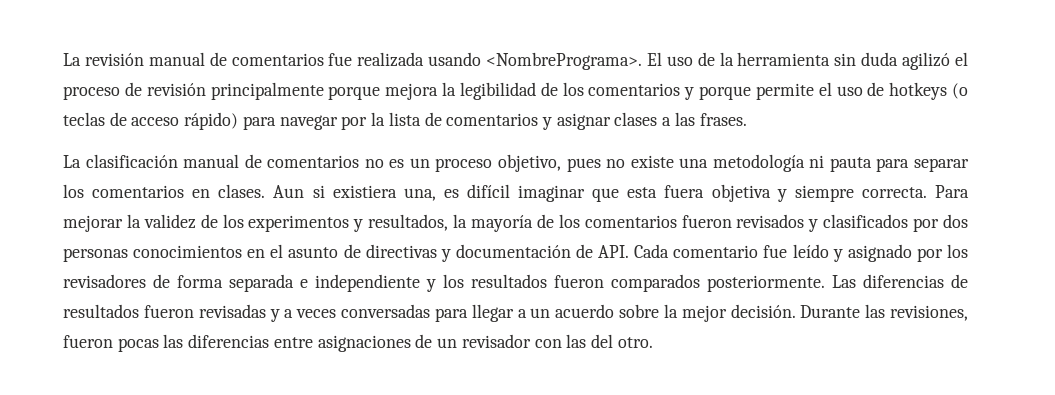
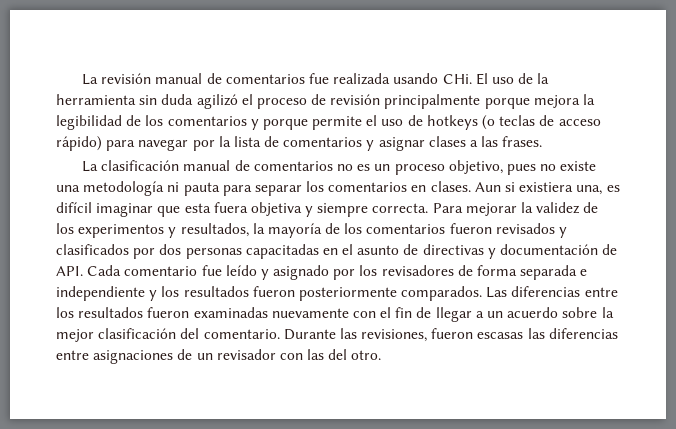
[486,52,643,70] <NombrePrograma>. -> [442,74,472,84] CHi.
[133,245,243,258] conocimientos -> [245,244,319,259] capacitadas
[611,274,968,292] [63,304,468,322] comparados posteriormente. Las diferencias de resultados fueron revisadas y a veces conversadas para -> [298,286,618,301] [56,307,432,318] posteriormente comparados. Las diferencias entre los resultados fueron examinadas nuevamente con el fin de
[730,304,796,318] decisión. -> [98,328,280,339] clasificación del comentario.
[117,338,159,352] pocas -> [477,332,524,339] escasas

